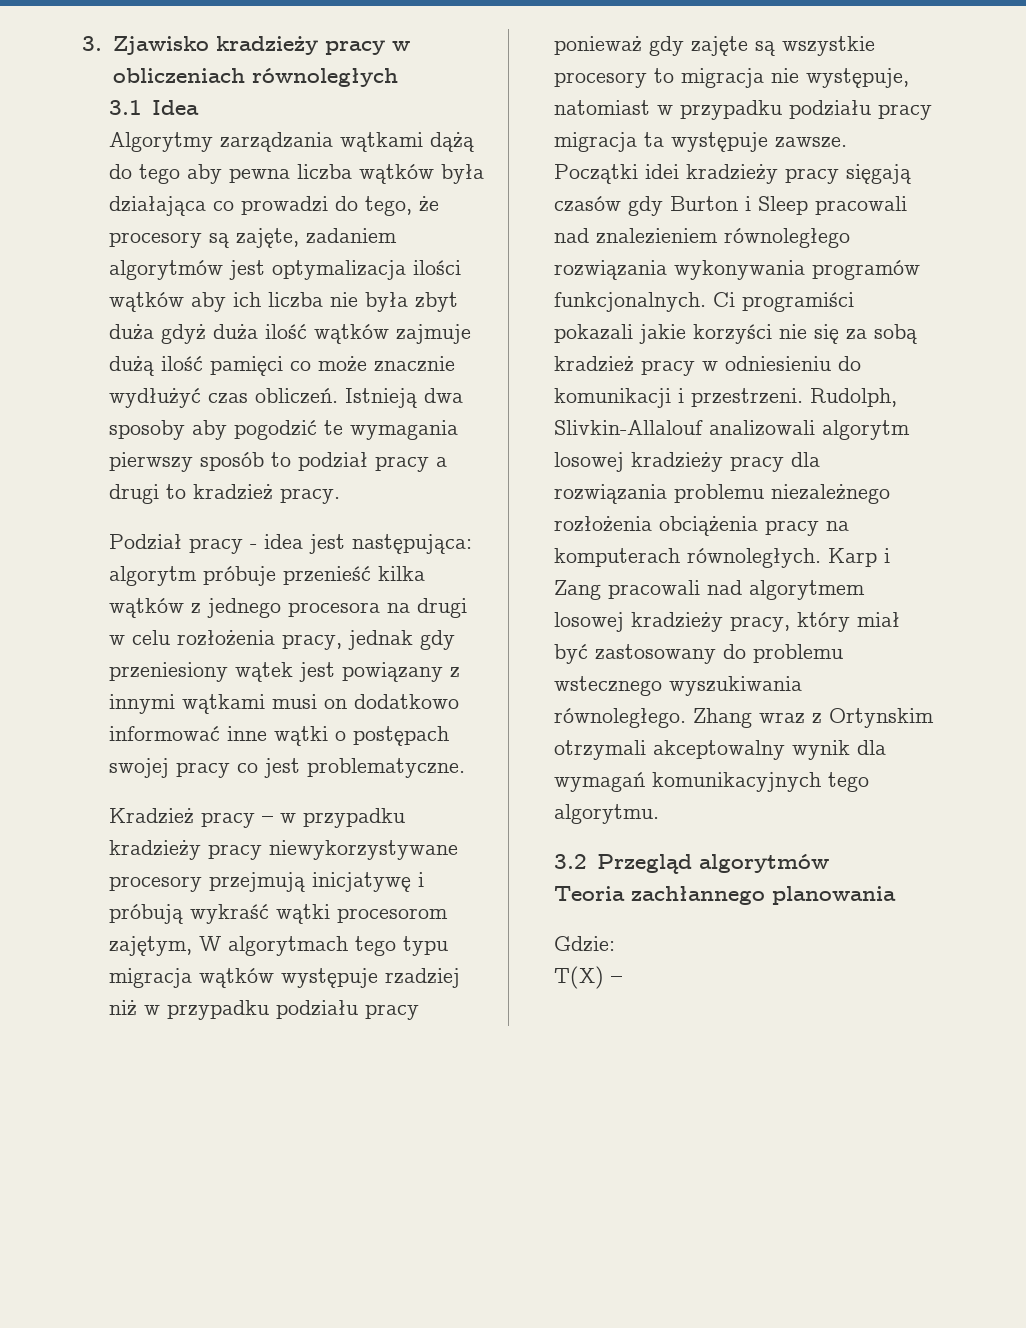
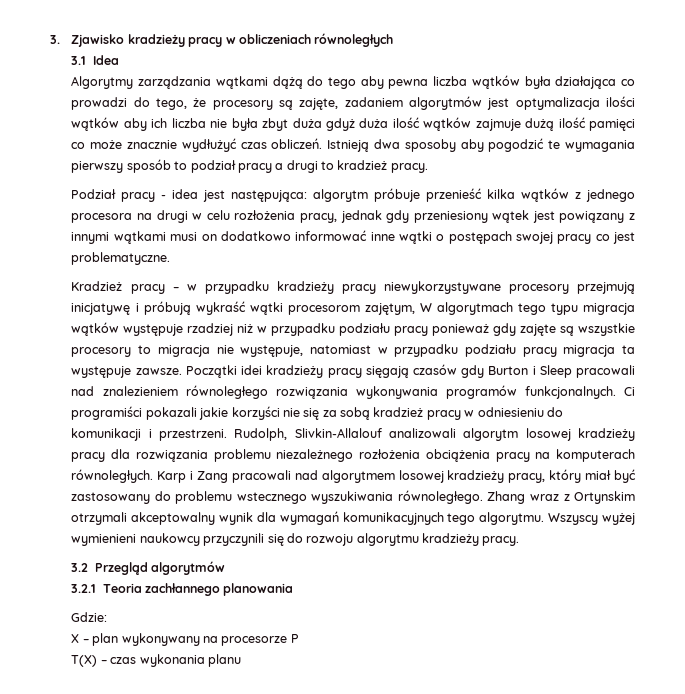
(659, 814) none -> [548,513,635,525] [71,533,520,546] Wszyscy wyżej wymienieni naukowcy przyczynili się do rozwoju algorytmu kradzieży pracy.
(830, 863) none -> [71,584,97,593] 3.2.1
(615, 944) none -> [71,633,299,646] // X – plan wykonywany na procesorze P
(622, 979) none -> [110,654,241,667] czas wykonania planu

